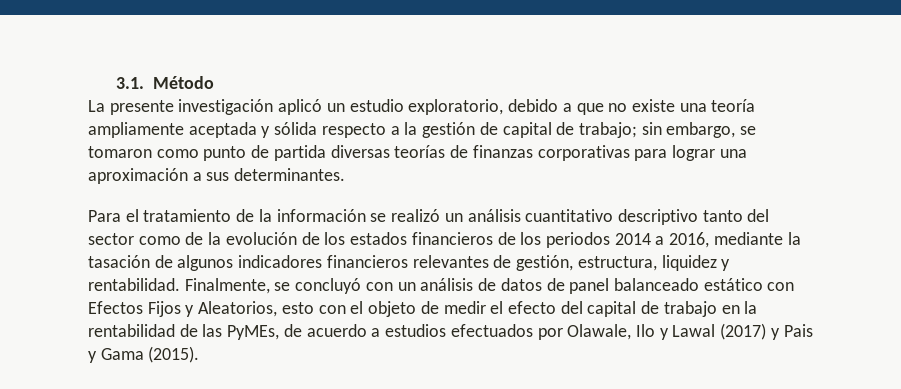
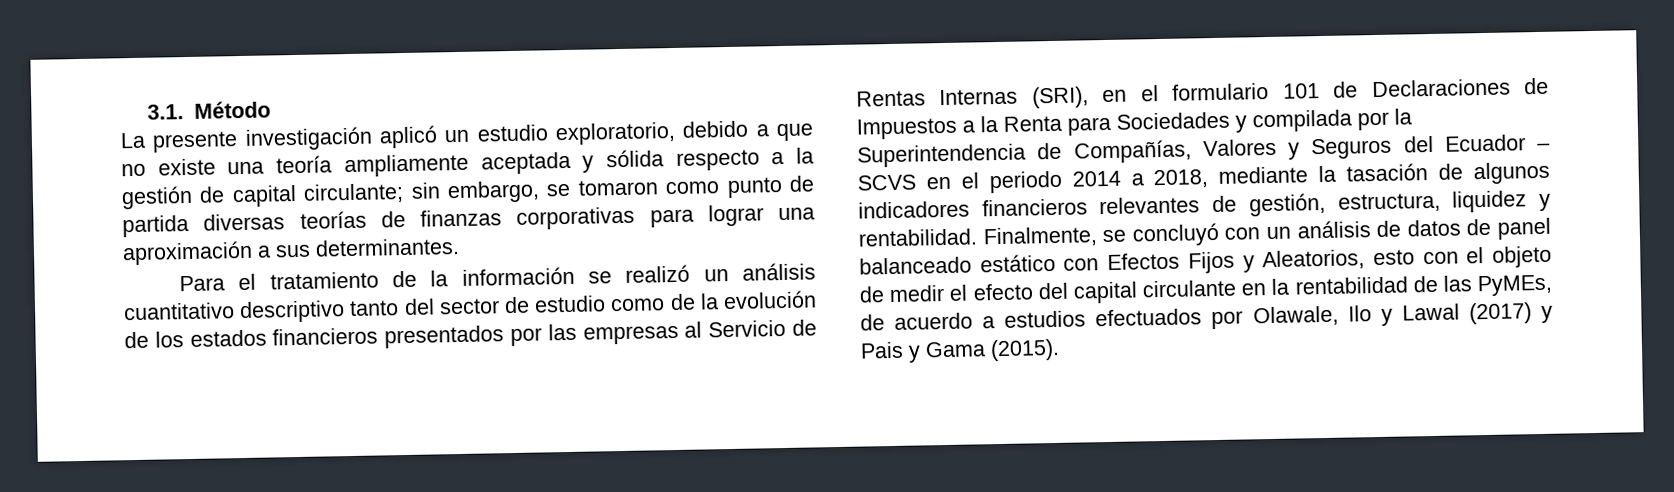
[556,122,637,138] de trabajo; -> [303,183,405,204] circulante;
(134, 239) none -> [503,295,607,314] de estudio
[497,232,610,248] de los periodos -> [384,319,817,349] [856,77,1549,109] [856,108,1412,140] [857,134,1550,168] [857,170,1063,194] presentados por las empresas al Servicio de Rentas Internas (SRI), en el formulario 101 de Declaraciones de Impuestos a la Renta para Sociedades y compilada por la Superintendencia de Compañías, Valores y Seguros del Ecuador – SCVS en el periodo
[669,232,710,248] 2016, -> [1153,169,1209,189] 2018,
[641,301,717,317] de trabajo -> [1142,279,1236,298] circulante

